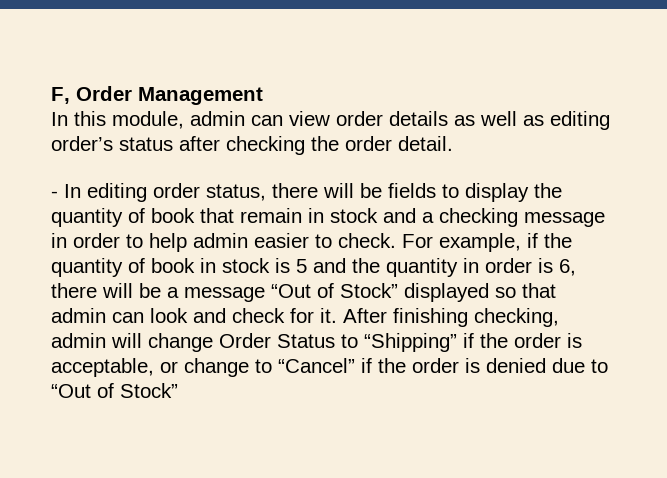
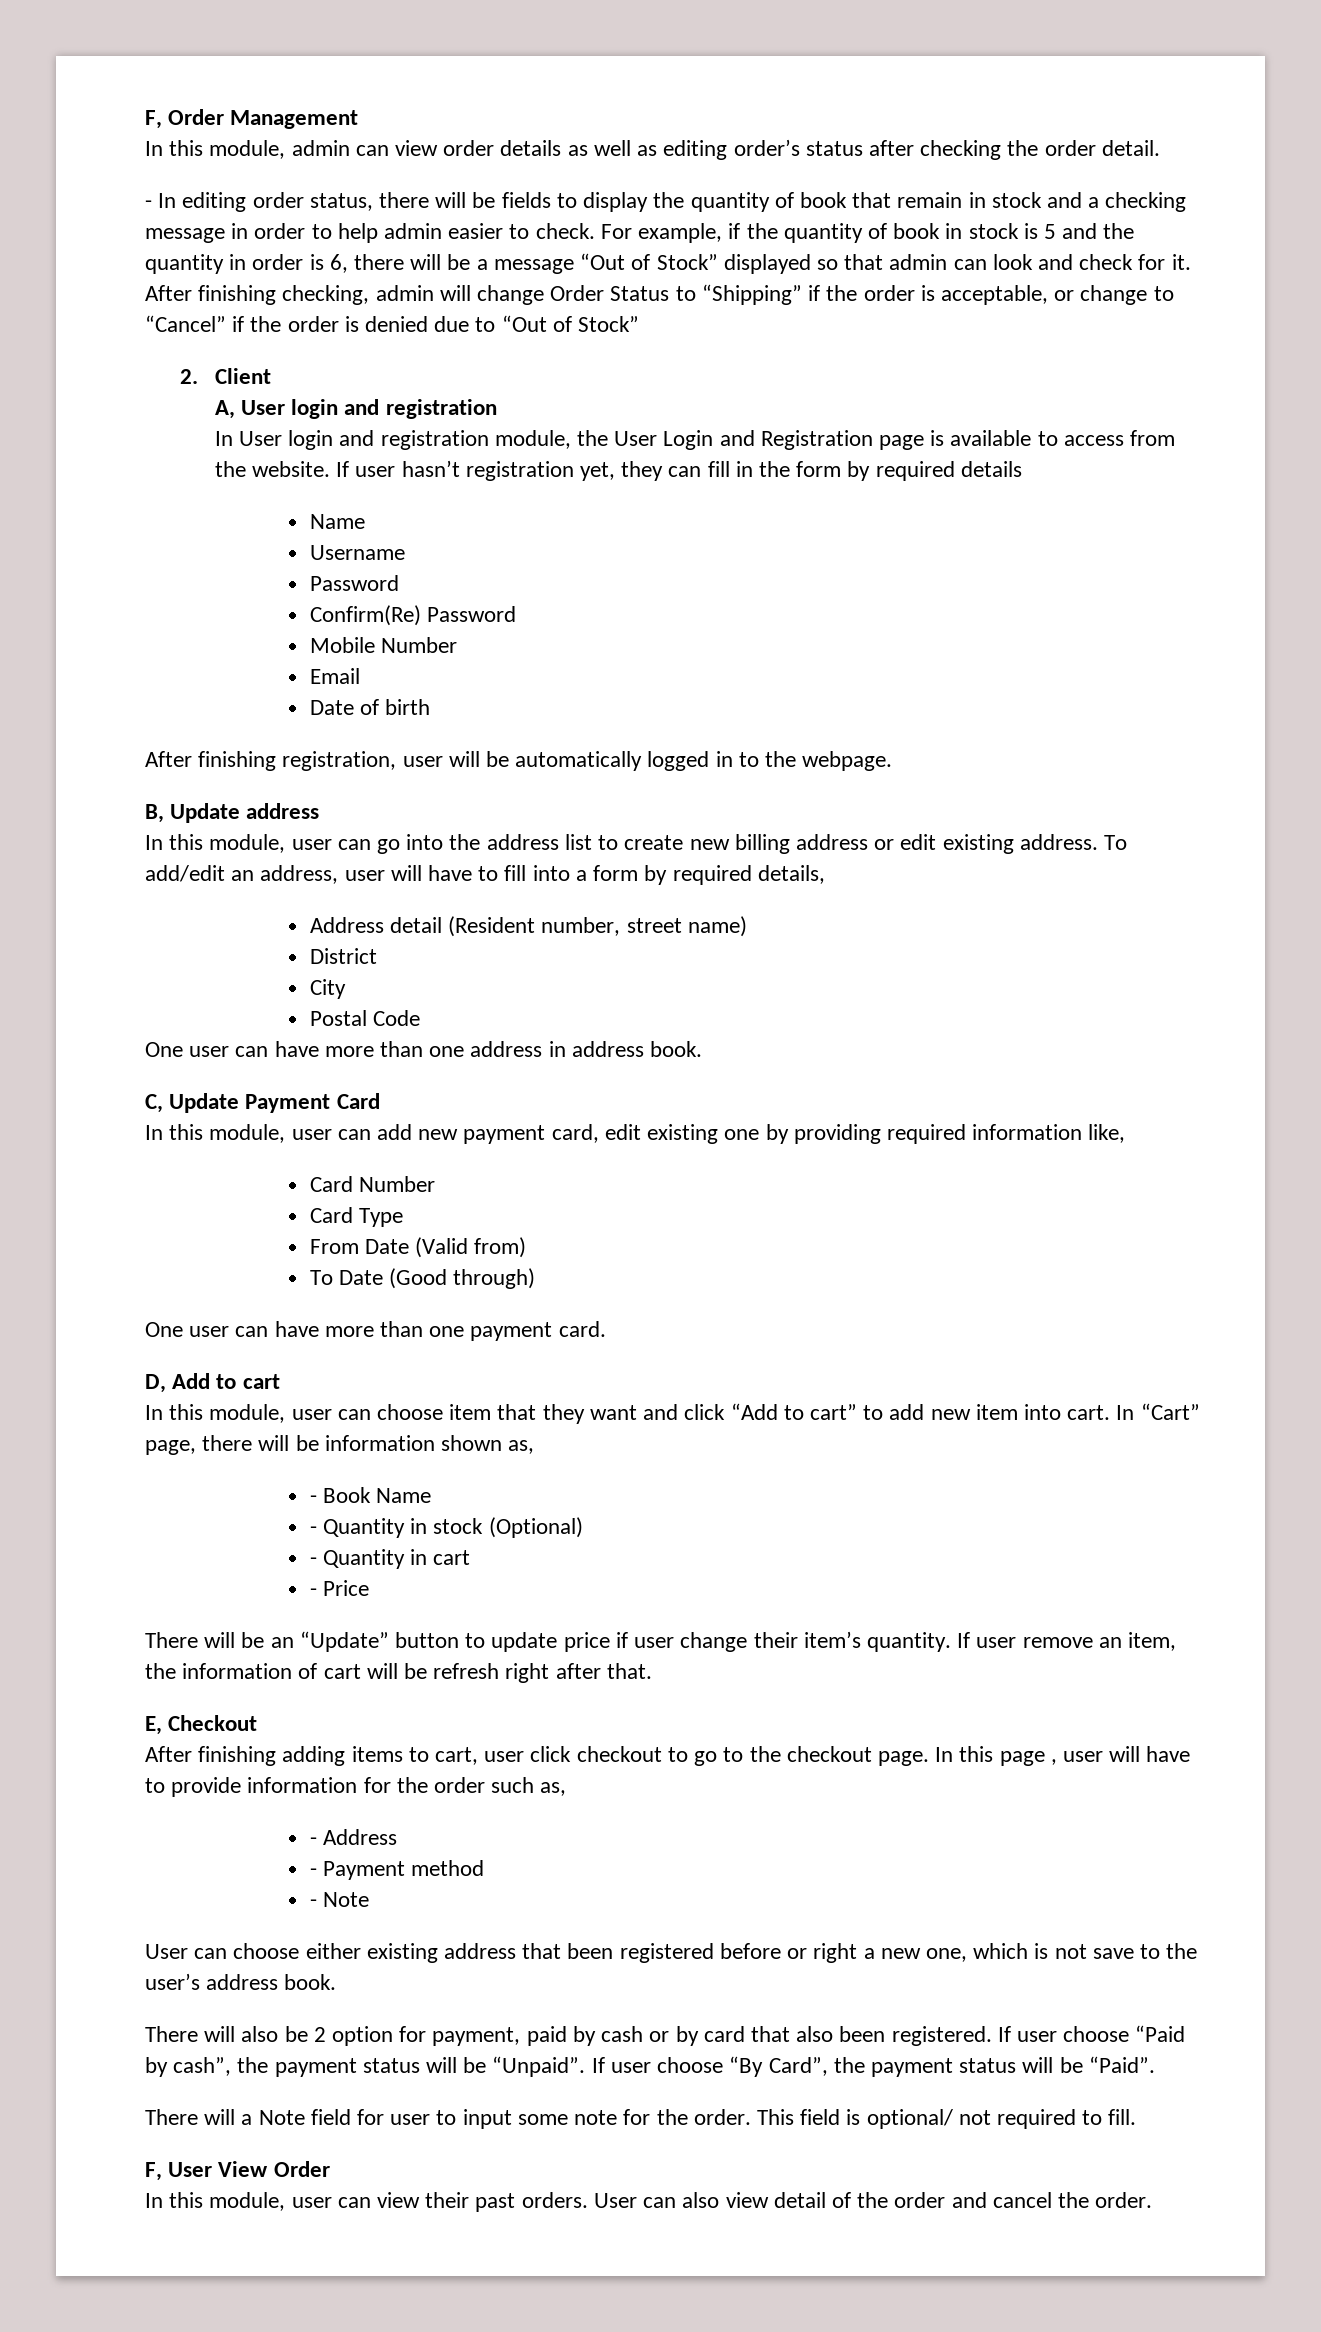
(178, 390) none -> [179,368,271,384] [214,399,497,419] [214,430,1176,450] [214,460,1022,481] [309,514,365,529] [309,545,405,560] [309,575,399,591] [309,605,516,626] [309,637,457,653] [309,668,360,684] [309,699,431,715] [145,751,893,771] [145,803,320,823] [145,834,1127,854] [145,865,825,885] [309,916,747,937] [309,948,377,964] [309,979,346,999] [309,1010,420,1026] [145,1041,703,1057] [145,1093,380,1113] [145,1124,1126,1144] [309,1176,435,1192] [309,1207,403,1227] [309,1237,527,1258] [309,1268,536,1289] [145,1321,606,1341] [145,1373,280,1393] [145,1403,1200,1424] [145,1435,535,1455] [309,1487,432,1503] [309,1517,583,1538] [309,1549,471,1569] [309,1580,369,1596] [145,1631,1176,1652] [145,1663,652,1683] [145,1715,258,1735] [145,1746,1191,1766] [145,1777,567,1797] [309,1829,397,1845] [309,1860,485,1880] [309,1892,369,1907] [145,1943,1198,1963] [145,1973,337,1990] [145,2025,1186,2046] [145,2056,1155,2077] [145,2109,1137,2129] [145,2161,330,2181] [145,2192,1153,2212] // 2. Client // A, User login and registration // In User login and registration module, the User Login and Registration page is available to access from the website. If user hasn’t registration yet, they can fill in the form by required details // Name // Username // Password // Confirm(Re) Password // Mobile Number // Email // Date of birth // After finishing registration, user will be automatically logged in to the webpage. // B, Update address // In this module, user can go into the address list to create new billing address or edit existing address. To add/edit an address, user will have to fill into a form by required details, // Address detail (Resident number, street name) // District // City // Postal Code // One user can have more than one address in address book. // C, Update Payment Card // In this module, user can add new payment card, edit existing one by providing required information like, // Card Number // Card Type // From Date (Valid from) // To Date (Good through) // One user can have more than one payment card. // D, Add to cart // In this module, user can choose item that they want and click “Add to cart” to add new item into cart. In “Cart” page, there will be information shown as, // - Book Name // - Quantity in stock (Optional) // - Quantity in cart // - Price // There will be an “Update” button to update price if user change their item’s quantity. If user remove an item, the information of cart will be refresh right after that. // E, Checkout // After finishing adding items to cart, user click checkout to go to the checkout page. In this page , user will have to provide information for the order such as, // - Address // - Payment method // - Note // User can choose either existing address that been registered before or right a new one, which is not save to the user’s address book. // There will also be 2 option for payment, paid by cash or by card that also been registered. If user choose “Paid by cash”, the payment status will be “Unpaid”. If user choose “By Card”, the payment status will be “Paid”. // There will a Note field for user to input some note for the order. This field is optional/ not required to fill. // F, User View Order // In this module, user can view their past orders. User can also view detail of the order and cancel the order.

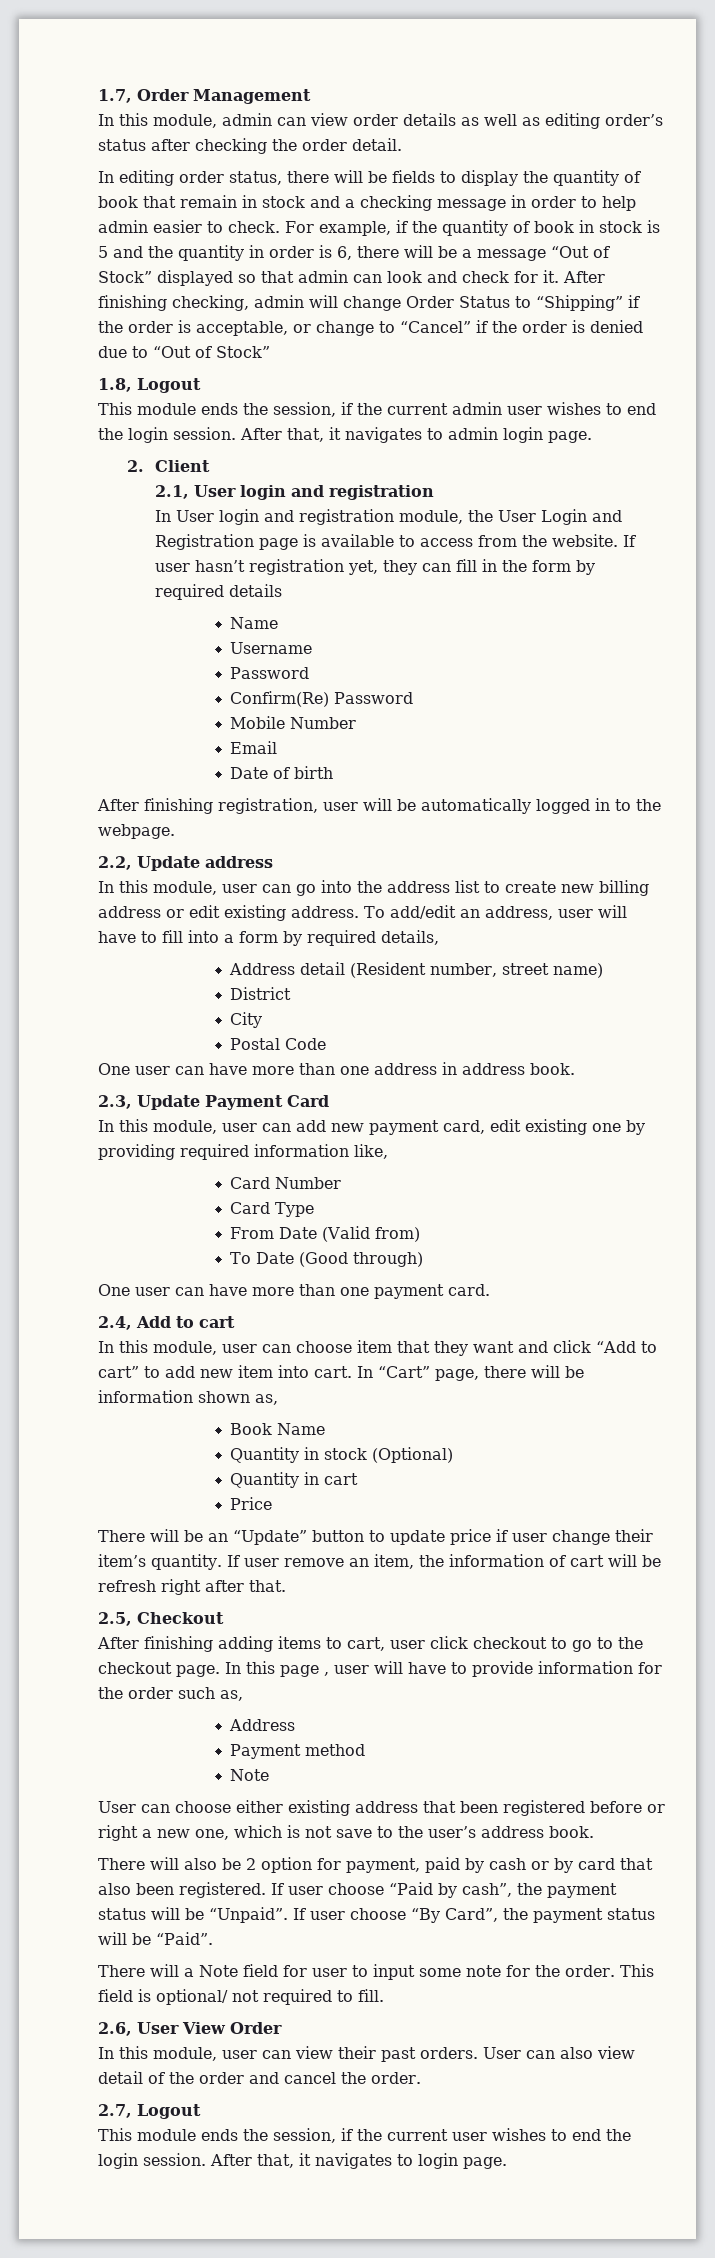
[145,110,162,129] F, -> [98,89,132,103] 1.7,
[145,200,152,208] - -> (402, 144) none
(640, 324) none -> [98,378,201,393] [98,402,656,417] [98,427,592,443] // 1.8, Logout // This module ends the session, if the current admin user wishes to end the login session. After that, it navigates to admin login page.
[214,400,235,419] A, -> [155,485,190,499] 2.1,
[145,804,164,823] B, -> [98,856,132,870] 2.2,
[145,1094,163,1113] C, -> [98,1095,132,1109] 2.3,
[145,1374,166,1393] D, -> [98,1316,132,1330] 2.4,
[309,1495,317,1503] - -> (278, 1399) none
[309,1526,317,1534] - -> (325, 1429) none
[309,1557,317,1565] - -> (453, 1455) none
[309,1588,317,1596] - -> (358, 1479) none
[145,1716,162,1735] E, -> [98,1612,132,1626] 2.5,
[309,1837,317,1845] - -> (243, 1695) none
[309,1868,317,1876] - -> (295, 1725) none
[309,1899,317,1907] - -> (365, 1750) none
[145,2162,162,2181] F, -> [98,2022,132,2036] 2.6,
(1153, 2200) none -> [98,2104,201,2119] [98,2128,631,2143] [98,2153,507,2169] // 2.7, Logout // This module ends the session, if the current user wishes to end the login session. After that, it navigates to login page.

